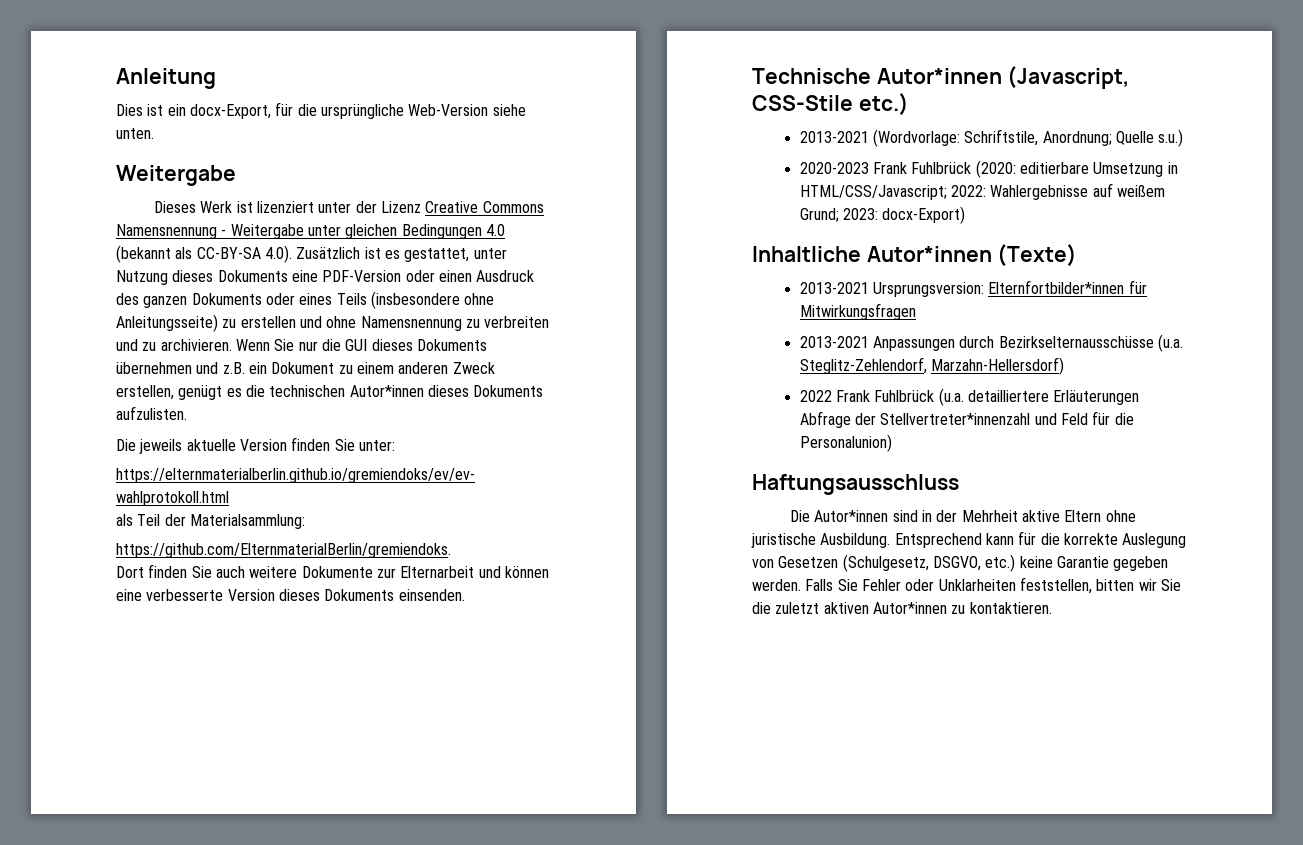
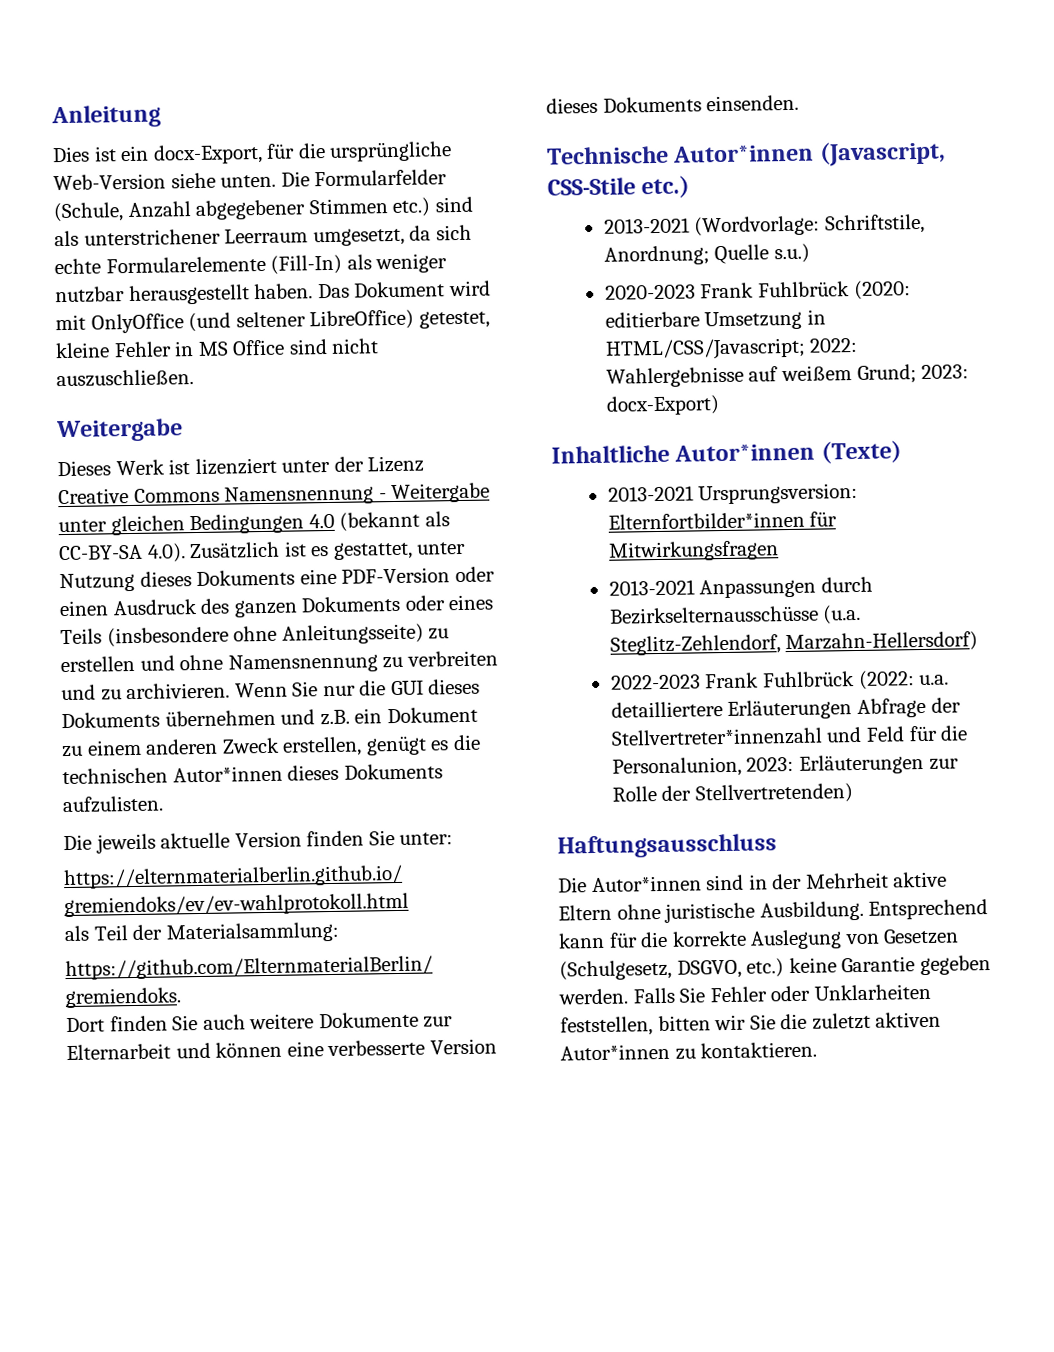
(154, 133) none -> [280,169,448,187] [53,196,473,223] [54,224,472,247] [54,253,448,275] [55,280,491,306] [55,309,490,334] [55,338,380,359] [56,369,194,388] Die Formularfelder (Schule, Anzahl abgegebener Stimmen etc.) sind als unterstrichener Leerraum umgesetzt, da sich echte Formularelemente (Fill-In) als weniger nutzbar herausgestellt haben. Das Dokument wird mit OnlyOffice (und seltener LibreOffice) getestet, kleine Fehler in MS Office sind nicht auszuschließen.
[799,388,964,406] 2022 Frank Fuhlbrück (u.a. -> [610,670,950,690] 2022-2023 Frank Fuhlbrück (2022: u.a.
[799,434,892,452] Personalunion) -> [611,753,959,778] [611,783,854,805] Personalunion, 2023: Erläuterungen zur Rolle der Stellvertretenden)

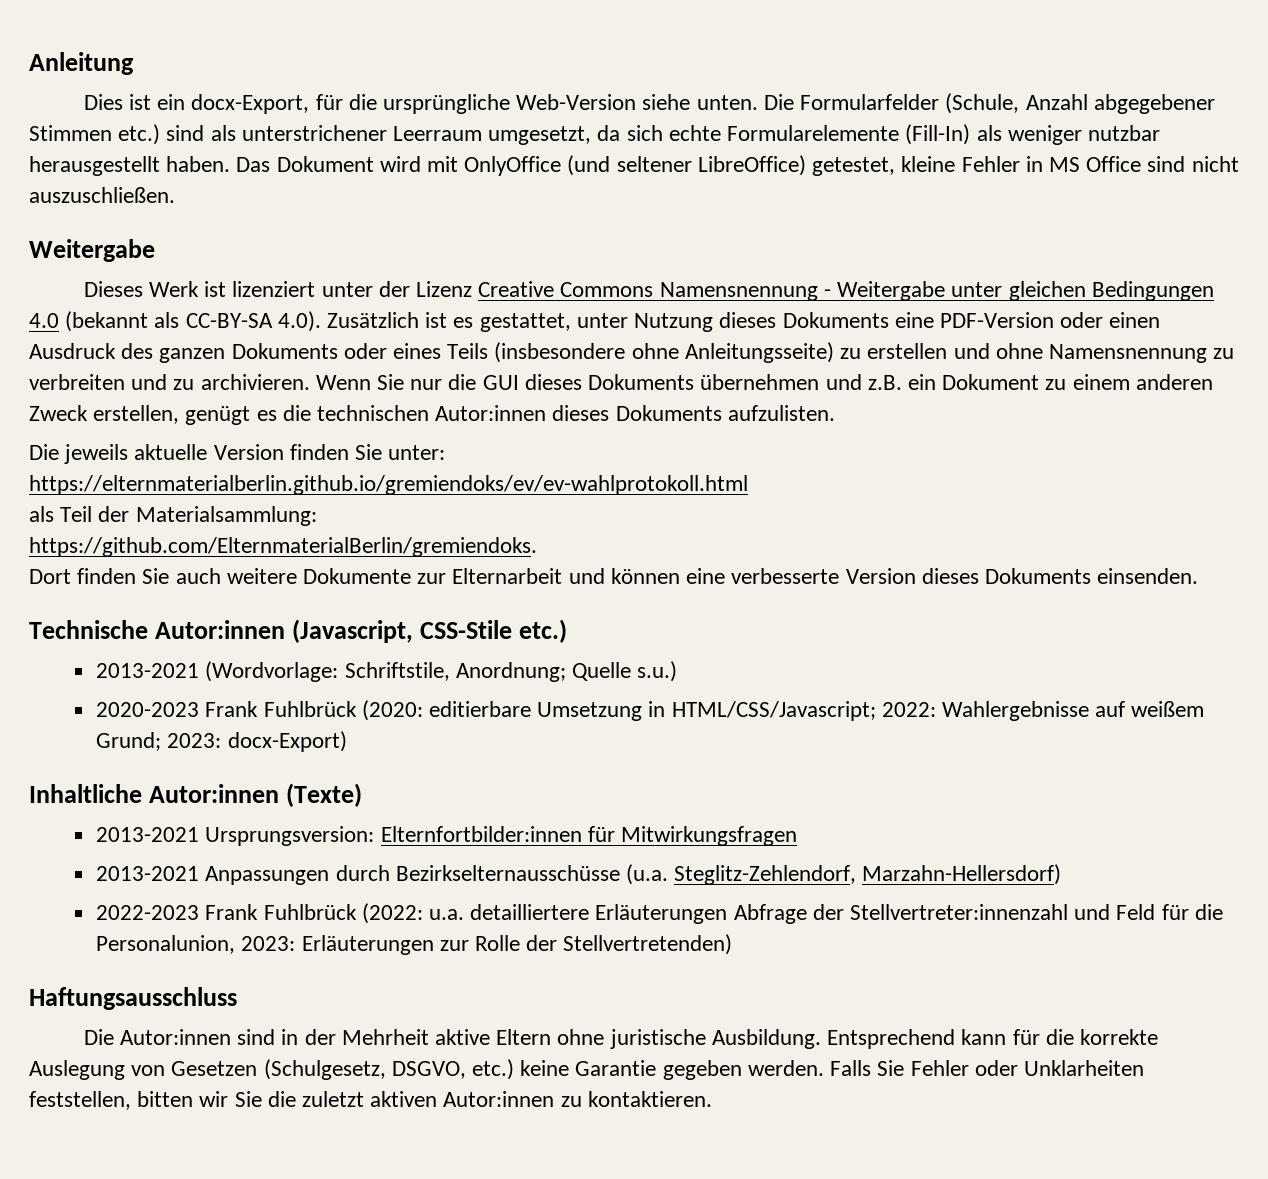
[172,765,283,783] Autor*innen -> [435,405,547,421] Autor:innen
[672,144,815,163] Autor*innen -> [154,620,285,639] Autor:innen
[674,443,816,462] Autor*innen -> [148,784,279,803] Autor:innen
[607,511,805,530] Elternfortbilder*innen -> [380,826,582,842] Elternfortbilder:innen
[610,727,823,747] Stellvertreter*innenzahl -> [849,904,1068,920] Stellvertreter:innenzahl
[591,875,702,893] Autor*innen -> [120,1029,232,1045] Autor:innen
[560,1043,670,1061] Autor*innen -> [443,1091,555,1107] Autor:innen

